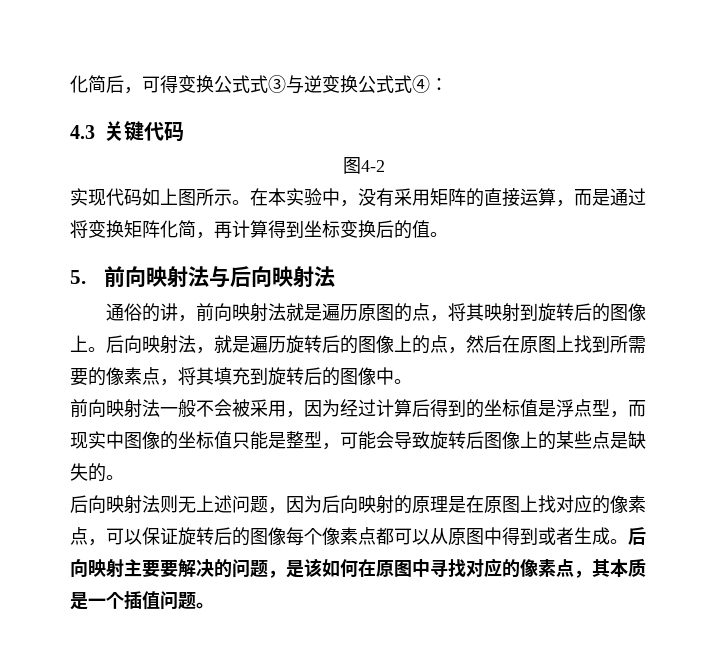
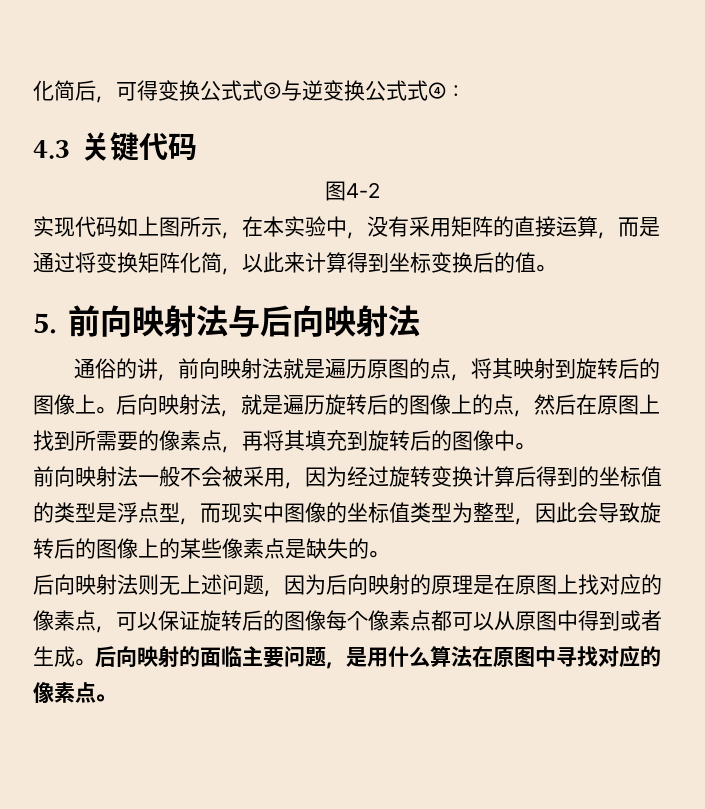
[232,200,250,205] 。 -> [222,232,242,239] ，
[214,221,232,239] 再 -> [242,252,305,273] 以此来
(178, 382) none -> [242,431,263,451] 再
(376, 408) none -> [389,466,473,487] 旋转变换
(538, 408) none -> [33,502,96,523] 的类型
[232,431,376,450] 只能是整型，可能 -> [410,502,577,525] 类型为整型，因此
(484, 440) none -> [75,538,96,559] 的
(592, 440) none -> [222,538,264,559] 像素
[124,558,358,578] 主要要解决的问题，是该如何 -> [179,646,472,669] 的面临主要问题，是用什么算法
[574,558,646,578] [70,591,196,610] ，其本质是一个插值问题 -> (96, 692) none

